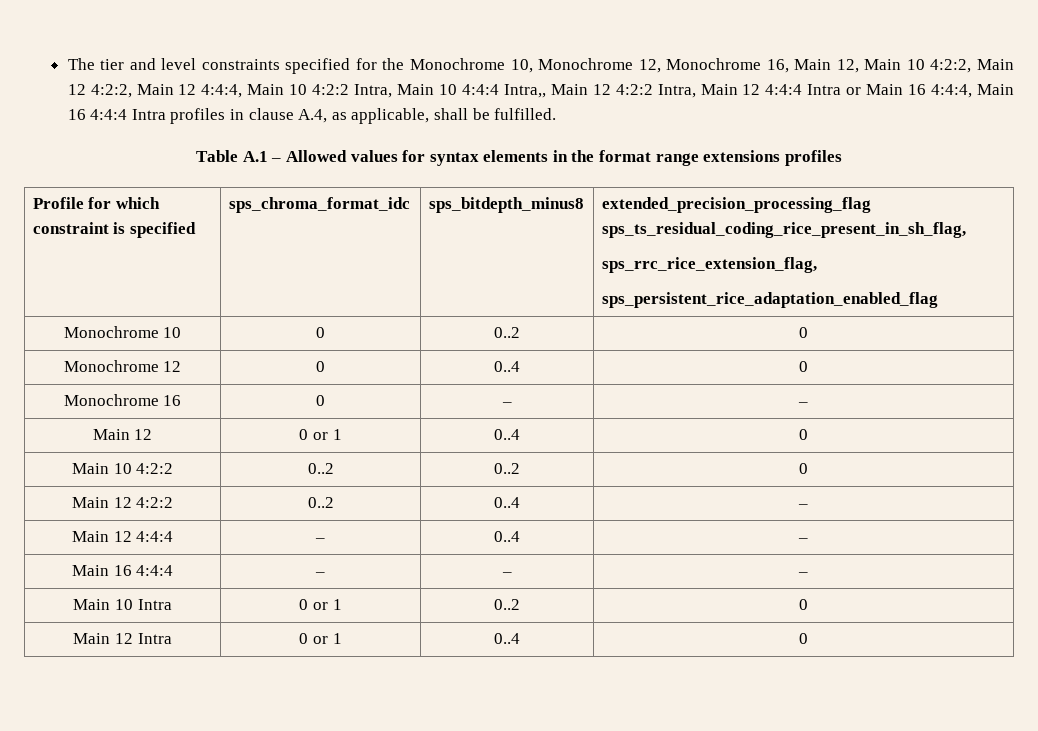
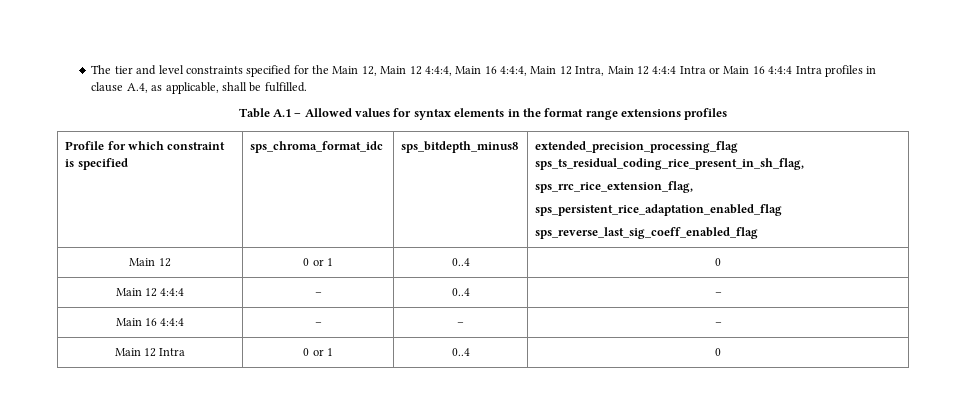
[410,58,1014,73] [67,84,653,98] Monochrome 10, Monochrome 12, Monochrome 16, Main 12, Main 10 4:2:2, Main 12 4:2:2, Main 12 4:4:4, Main 10 4:2:2 Intra, Main 10 4:4:4 Intra,, Main 12 4:2:2 -> [332,66,572,76] Main 12, Main 12 4:4:4, Main 16 4:4:4, Main 12
[931,84,1015,98] [67,109,86,120] 4:4:4, Main 16 -> (765, 70) none
[63,326,182,338] [316,327,325,338] [494,327,520,338] [798,327,808,338] [63,360,182,372] [316,361,325,372] [494,361,520,372] [798,361,808,372] [63,394,182,406] [316,395,325,406] [501,402,512,406] [797,402,808,406] // Monochrome 10 | 0 | 0..2 | 0 // Monochrome 12 | 0 | 0..4 | 0 // Monochrome 16 | 0 | – | – -> [535,227,759,239] // sps_reverse_last_sig_coeff_enabled_flag
[71,463,174,474] [307,463,334,474] [494,463,520,474] [798,463,808,474] [71,497,174,508] [307,497,334,508] [494,497,520,508] [797,504,808,508] // Main 10 4:2:2 | 0..2 | 0..2 | 0 // Main 12 4:2:2 | 0..2 | 0..4 | – -> (721, 262) none
[73,599,172,610] [299,599,342,610] [494,599,520,610] [798,599,808,610] // Main 10 Intra | 0 or 1 | 0..2 | 0 -> (722, 324) none

